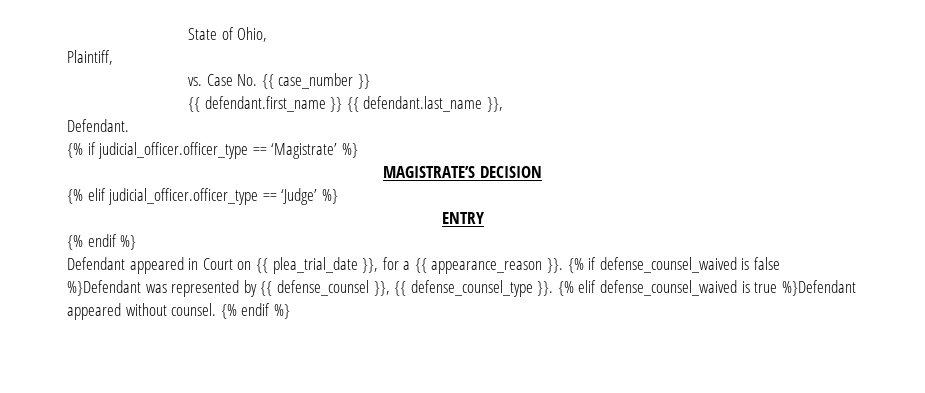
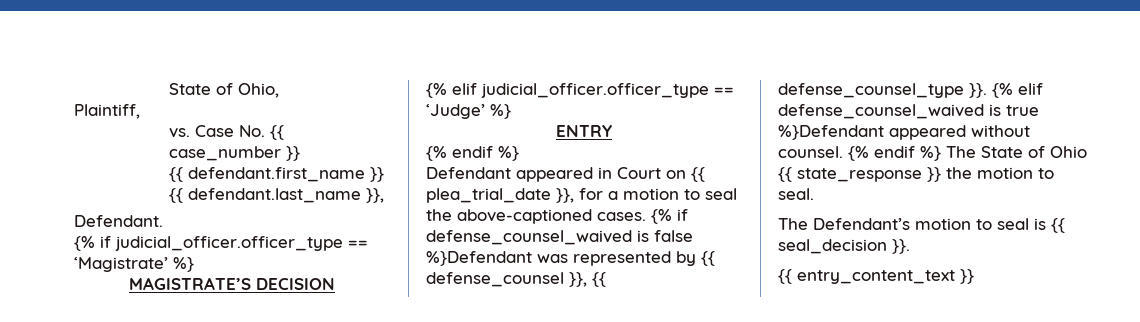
[414,258,564,274] {{ appearance_reason }}. -> [623,188,737,200] [426,209,646,224] motion to seal the above-captioned cases.
(290, 311) none -> [946,146,1087,158] [778,167,1054,182] [778,188,814,200] [778,218,1065,233] [778,239,910,254] [778,269,974,284] The State of Ohio {{ state_response }} the motion to seal. // The Defendant’s motion to seal is {{ seal_decision }}. // {{ entry_content_text }}

